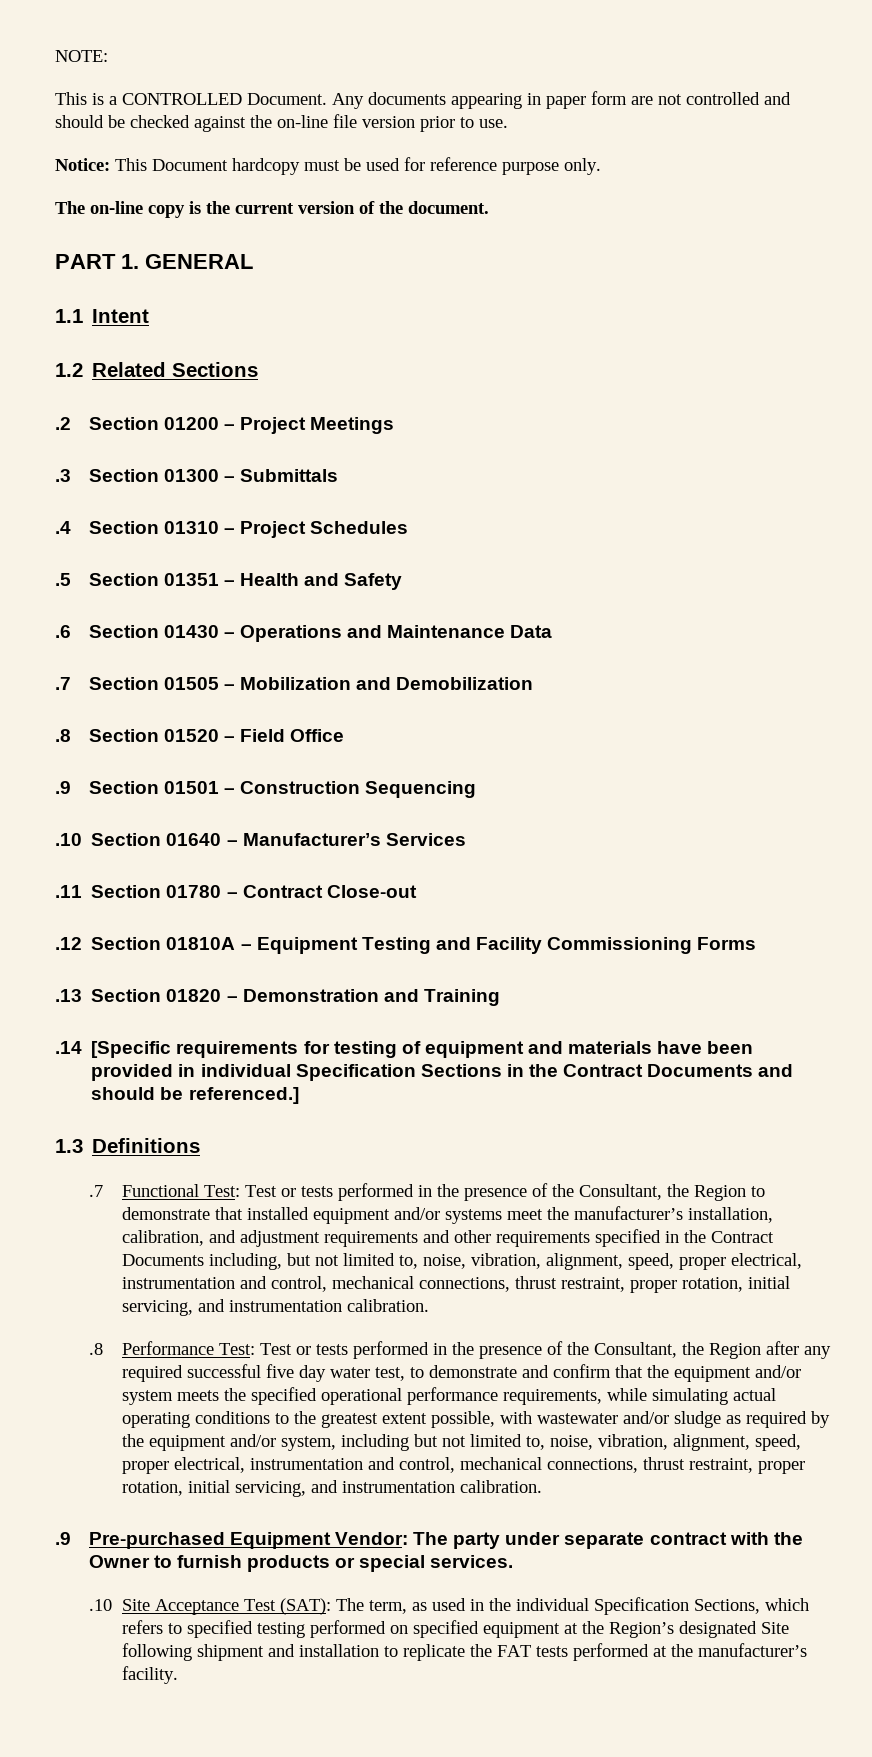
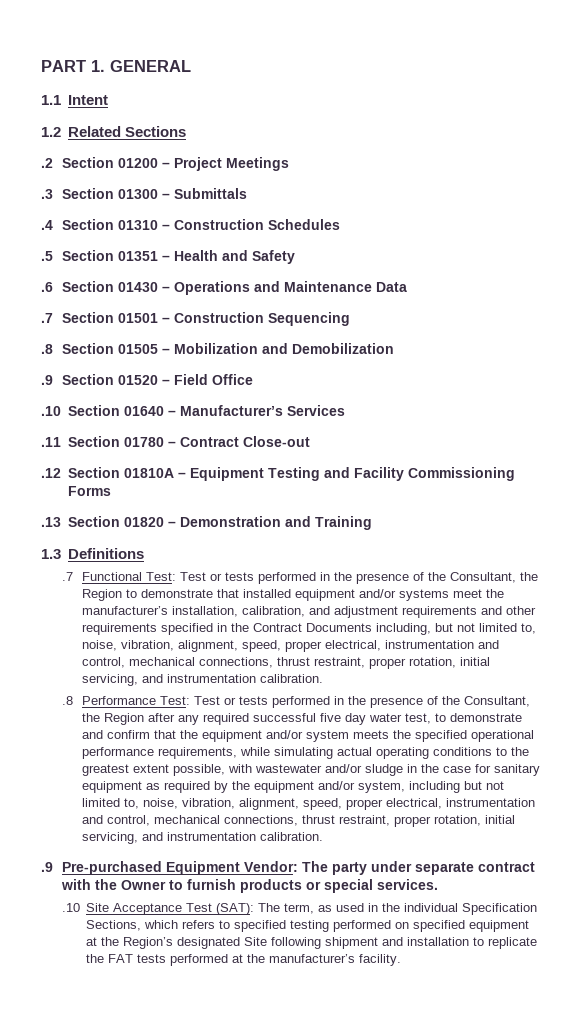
[55,50,108,62] [55,91,791,109] [55,114,508,132] [55,157,601,175] [55,201,489,218] NOTE: // This is a CONTROLLED Document. Any documents appearing in paper form are not controlled and should be checked against the on-line file version prior to use. // Notice: This Document hardcopy must be used for reference purpose only. // The on-line copy is the current version of the document. // -> (41, 66) none
[240,521,307,538] Project -> [173,219,264,230] Construction
(159, 683) none -> [117,312,350,326] [41,343,114,354] 01501 – Construction Sequencing // .8 Section
[55,729,71,742] .8 -> [41,375,53,385] .9
[55,781,477,798] // .9 Section 01501 – Construction Sequencing -> (253, 379) none
[55,1041,754,1058] [91,1064,794,1081] [91,1087,299,1104] // .14 [Specific requirements for testing of equipment and materials have been provided in individual Specification Sections in the Contract Documents and should be referenced.] -> (372, 523) none
(722, 1419) none -> [407,764,541,776] [82,781,143,793] in the case for sanitary equipment

